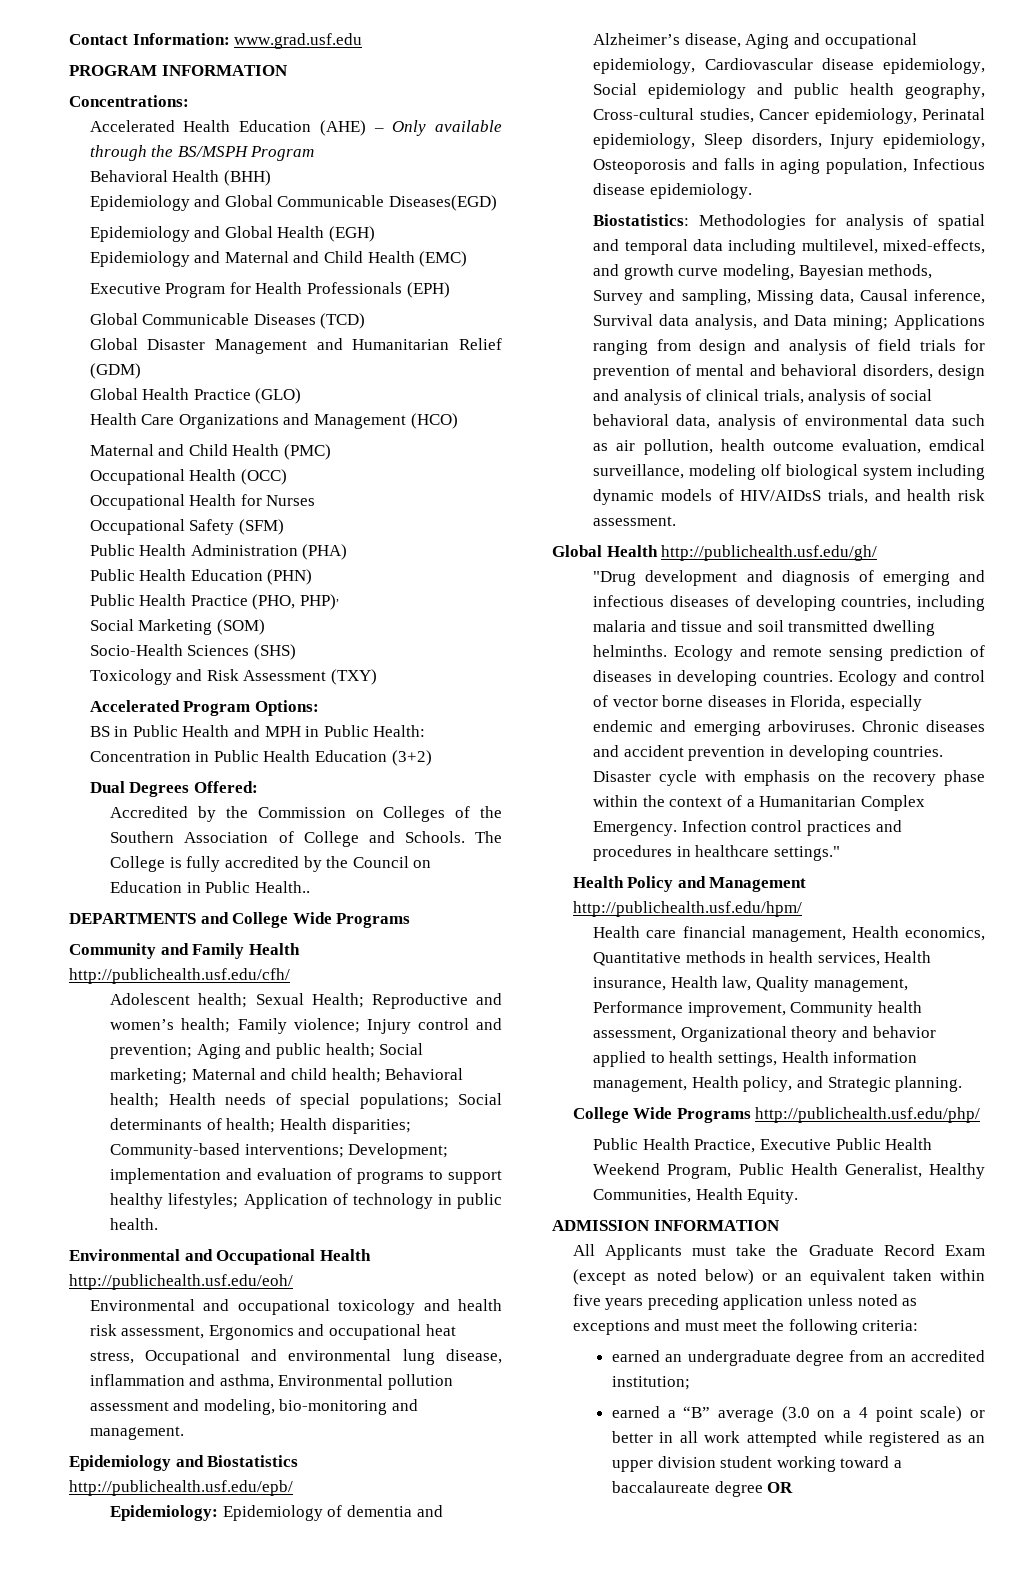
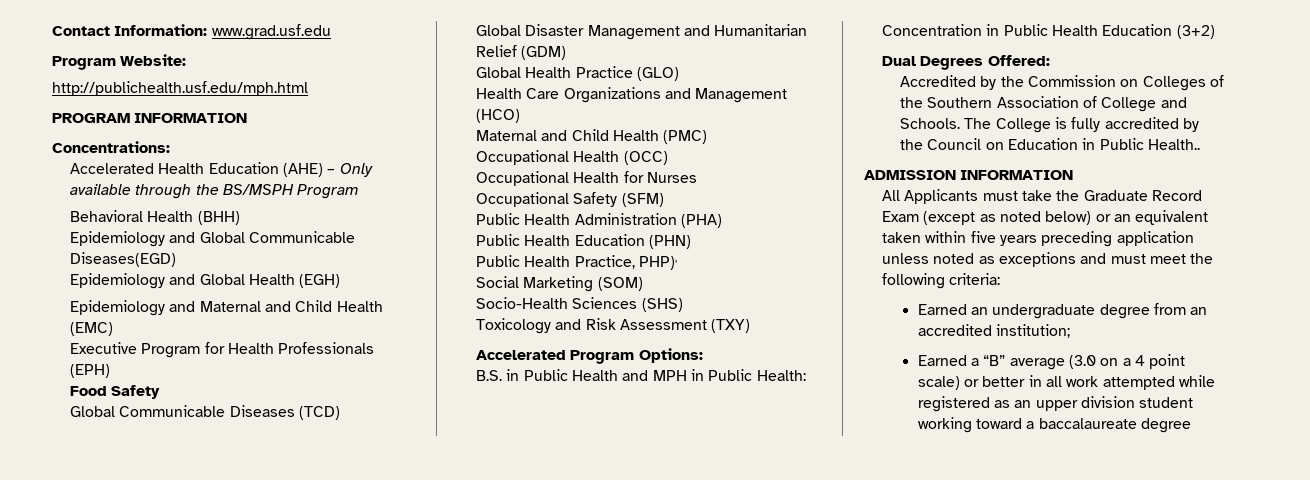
(363, 41) none -> [52,54,187,70] [52,81,308,96] // Program Website: // http://publichealth.usf.edu/mph.html
(450, 290) none -> [70,385,161,399] // Food Safety
[190,594,296,610] Practice (PHO, -> [574,255,635,269] Practice,
[89,726,110,737] BS -> [476,370,503,381] B.S.
[69,912,411,928] [69,943,300,959] [69,968,290,984] [110,993,502,1009] [110,1018,503,1034] [110,1043,424,1059] [110,1068,464,1084] [110,1093,502,1109] [110,1118,411,1134] [110,1143,449,1159] [110,1168,502,1184] [110,1193,503,1209] [110,1218,159,1230] [69,1249,371,1265] [69,1274,293,1290] [89,1299,502,1315] [89,1324,456,1340] [89,1349,502,1365] [89,1374,454,1390] [89,1399,419,1415] [89,1426,184,1440] [69,1455,299,1471] [69,1480,293,1496] [110,1505,443,1521] [593,33,917,49] [593,58,985,74] [593,83,985,99] [593,108,985,124] [593,133,985,149] [593,158,985,174] [593,183,752,199] [593,214,985,230] [593,239,985,255] [593,264,933,280] [593,289,985,305] [593,314,985,330] [593,339,985,355] [593,364,985,380] [593,389,933,405] [593,414,985,430] [593,439,985,455] [593,464,985,480] [593,489,986,505] [593,516,677,526] [552,545,878,561] [593,570,985,586] [593,595,985,611] [593,620,935,636] [593,645,985,661] [593,670,985,686] [593,695,922,711] [593,720,985,736] [593,745,944,761] [593,770,985,786] [593,795,925,811] [593,820,902,836] [593,845,841,861] [572,876,807,892] [572,901,802,917] [593,926,985,942] [593,951,932,966] [593,976,908,992] [593,1001,923,1017] [593,1026,936,1042] [593,1051,918,1067] [593,1076,963,1092] [572,1107,981,1123] [593,1138,933,1153] [593,1163,985,1179] [593,1188,799,1204] // DEPARTMENTS and College Wide Programs // Community and Family Health http://publichealth.usf.edu/cfh/ // Adolescent health; Sexual Health; Reproductive and women’s health; Family violence; Injury control and prevention; Aging and public health; Social marketing; Maternal and child health; Behavioral health; Health needs of special populations; Social determinants of health; Health disparities; Community-based interventions; Development; implementation and evaluation of programs to support healthy lifestyles; Application of technology in public health. // Environmental and Occupational Health http://publichealth.usf.edu/eoh/ // Environmental and occupational toxicology and health risk assessment, Ergonomics and occupational heat stress, Occupational and environmental lung disease, inflammation and asthma, Environmental pollution assessment and modeling, bio-monitoring and management. // Epidemiology and Biostatistics http://publichealth.usf.edu/epb/ // Epidemiology: Epidemiology of dementia and Alzheimer’s disease, Aging and occupational epidemiology, Cardiovascular disease epidemiology, Social epidemiology and public health geography, Cross-cultural studies, Cancer epidemiology, Perinatal epidemiology, Sleep disorders, Injury epidemiology, Osteoporosis and falls in aging population, Infectious disease epidemiology. // Biostatistics: Methodologies for analysis of spatial and temporal data including multilevel, mixed-effects, and growth curve modeling, Bayesian methods, Survey and sampling, Missing data, Causal inference, Survival data analysis, and Data mining; Applications ranging from design and analysis of field trials for prevention of mental and behavioral disorders, design and analysis of clinical trials, analysis of social behavioral data, analysis of environmental data such as air pollution, health outcome evaluation, emdical surveillance, modeling olf biological system including dynamic models of HIV/AIDsS trials, and health risk assessment. // Global Health http://publichealth.usf.edu/gh/ // "Drug development and diagnosis of emerging and infectious diseases of developing countries, including malaria and tissue and soil transmitted dwelling helminths. Ecology and remote sensing prediction of diseases in developing countries. Ecology and control of vector borne diseases in Florida, especially endemic and emerging arboviruses. Chronic diseases and accident prevention in developing countries. Disaster cycle with emphasis on the recovery phase within the context of a Humanitarian Complex Emergency. Infection control practices and procedures in healthcare settings." // Health Policy and Management http://publichealth.usf.edu/hpm/ // Health care financial management, Health economics, Quantitative methods in health services, Health insurance, Health law, Quality management, Performance improvement, Community health assessment, Organizational theory and behavior applied to health settings, Health information management, Health policy, and Strategic planning. // College Wide Programs http://publichealth.usf.edu/php/ // Public Health Practice, Executive Public Health Weekend Program, Public Health Generalist, Healthy Communities, Health Equity. -> (1200, 144) none
[611,1350,660,1362] earned -> [917,304,967,315] Earned
[611,1406,660,1418] earned -> [917,355,967,366] Earned
[767,1482,794,1493] OR -> (1191, 425) none

